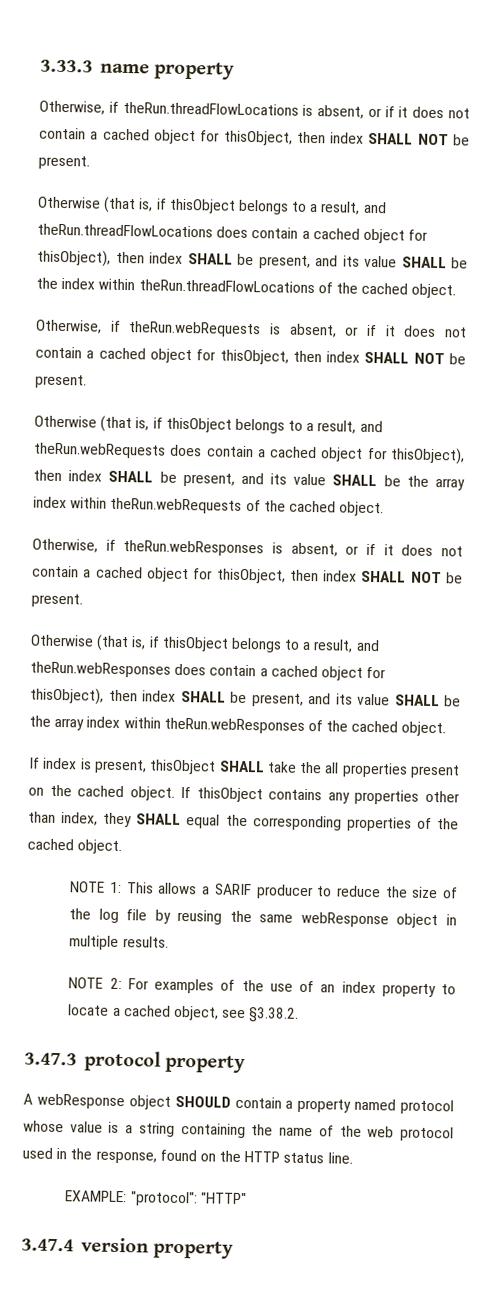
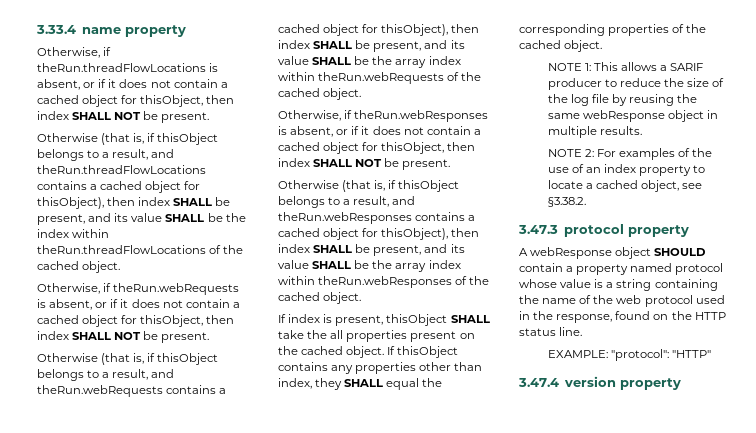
[40,59,93,73] 3.33.3 -> [36,25,76,34] 3.33.4
[216,226,299,239] does contain -> [37,181,87,190] contains
[170,444,254,458] does contain -> [166,385,217,394] contains
[174,663,257,677] does contain -> [415,212,466,221] contains

